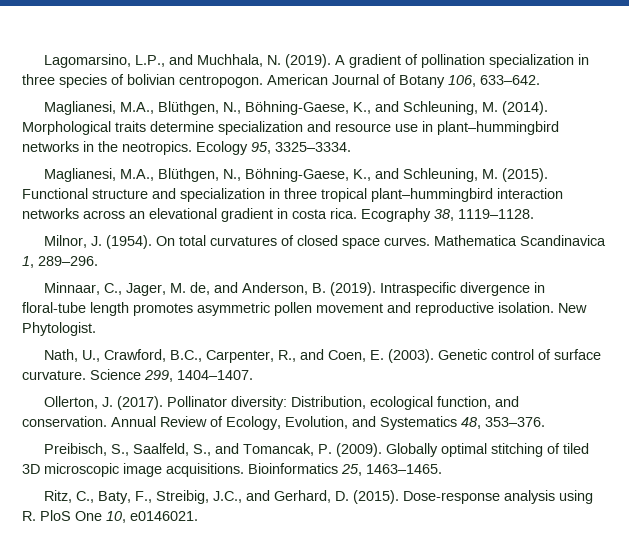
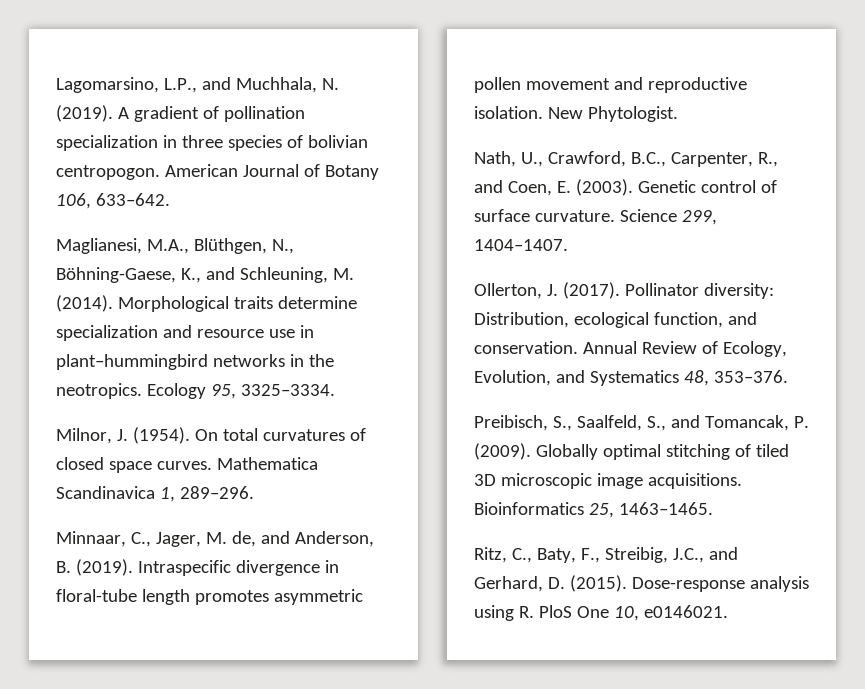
[44,168,549,182] [22,188,563,202] [22,208,534,222] // Maglianesi, M.A., Blüthgen, N., Böhning-Gaese, K., and Schleuning, M. (2015). Functional structure and specialization in three tropical plant–hummingbird interaction networks across an elevational gradient in costa rica. Ecography 38, 1119–1128. -> (335, 390) none

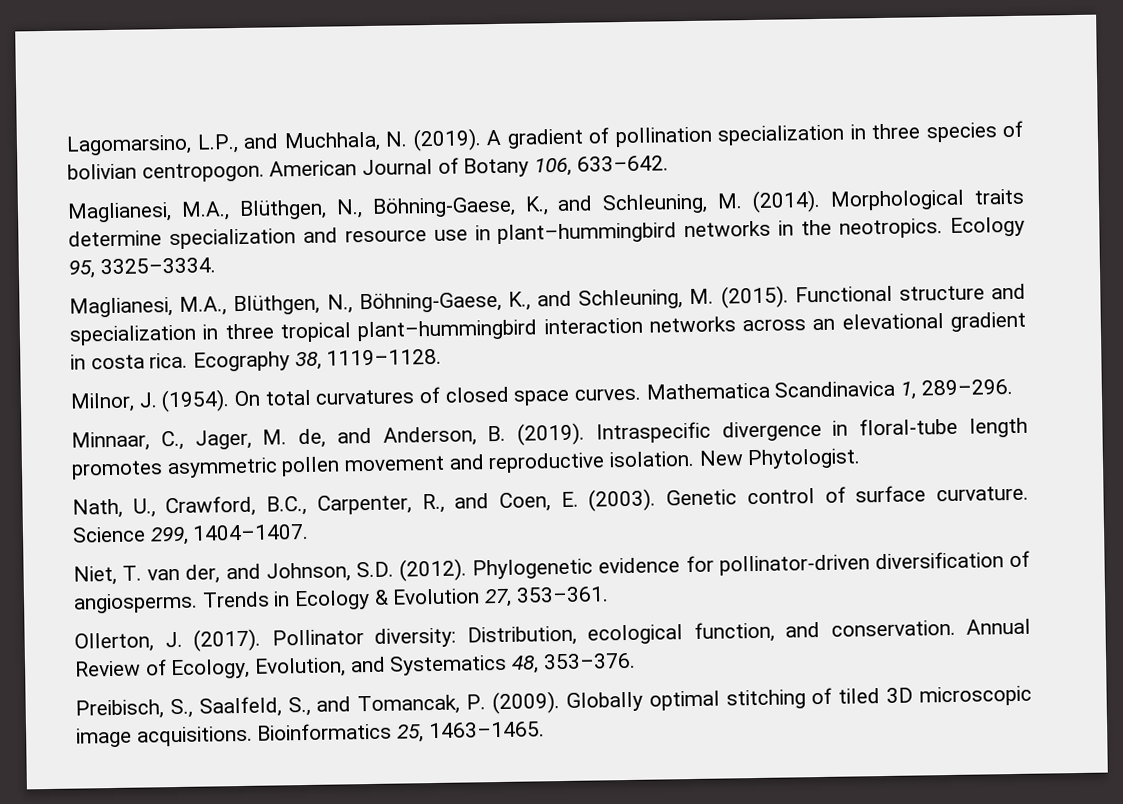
(335, 390) none -> [69,283,1026,318] [69,311,1026,346] [70,348,443,372] // Maglianesi, M.A., Blüthgen, N., Böhning-Gaese, K., and Schleuning, M. (2015). Functional structure and specialization in three tropical plant–hummingbird interaction networks across an elevational gradient in costa rica. Ecography 38, 1119–1128.
(568, 245) none -> [73,550,1031,586] [73,586,609,614] // Niet, T. van der, and Johnson, S.D. (2012). Phylogenetic evidence for pollinator-driven diversification of angiosperms. Trends in Ecology & Evolution 27, 353–361.
[474,547,738,563] [474,575,809,592] [474,605,728,621] // Ritz, C., Baty, F., Streibig, J.C., and Gerhard, D. (2015). Dose-response analysis using R. PloS One 10, e0146021. -> (545, 730) none

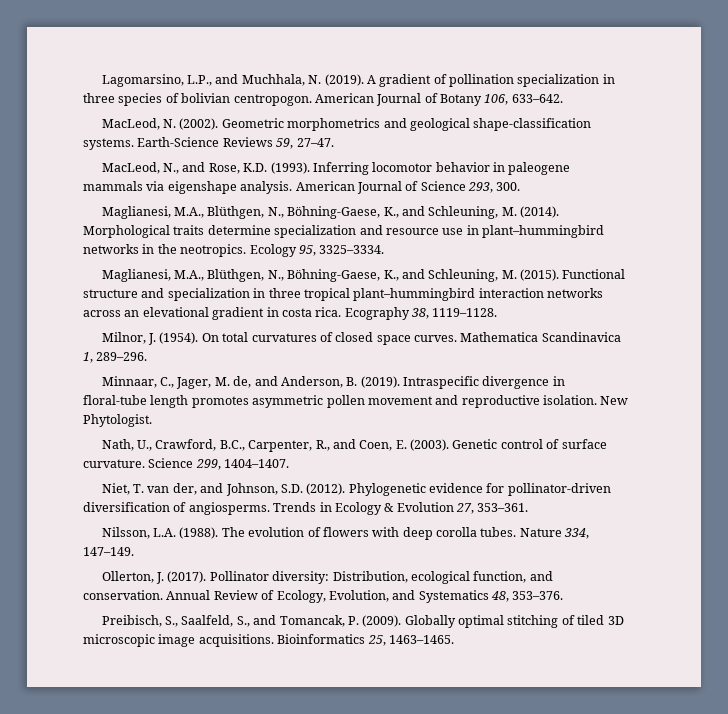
(669, 163) none -> [101,118,592,131] [83,137,334,150] [101,162,571,175] [83,181,521,194] // MacLeod, N. (2002). Geometric morphometrics and geological shape-classification systems. Earth-Science Reviews 59, 27–47. // MacLeod, N., and Rose, K.D. (1993). Inferring locomotor behavior in paleogene mammals via eigenshape analysis. American Journal of Science 293, 300.
(609, 594) none -> [101,527,590,540] [83,547,134,556] // Nilsson, L.A. (1988). The evolution of flowers with deep corolla tubes. Nature 334, 147–149.

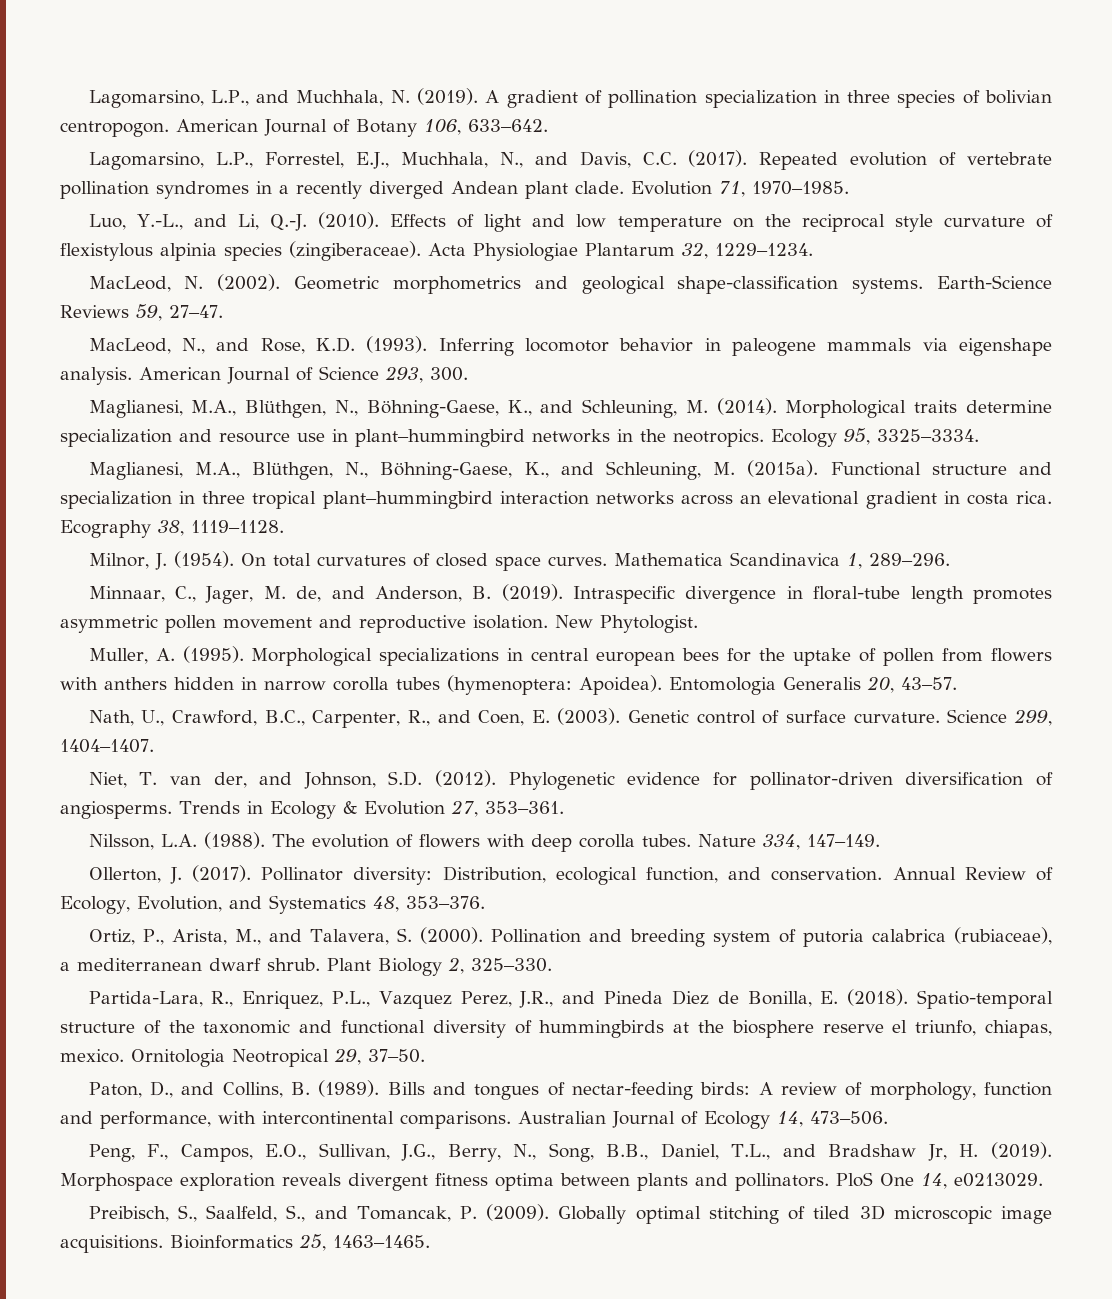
(563, 98) none -> [88,150,1052,170] [60,181,849,199] [88,212,1053,232] [60,241,813,261] // Lagomarsino, L.P., Forrestel, E.J., Muchhala, N., and Davis, C.C. (2017). Repeated evolution of vertebrate pollination syndromes in a recently diverged Andean plant clade. Evolution 71, 1970–1985. // Luo, Y.-L., and Li, Q.-J. (2010). Effects of light and low temperature on the reciprocal style curvature of flexistylous alpinia species (zingiberaceae). Acta Physiologiae Plantarum 32, 1229–1234.
[520,269,560,281] (2015). -> [747,460,819,477] (2015a).
(152, 420) none -> [88,646,1052,666] [60,675,957,695] // Muller, A. (1995). Morphological specializations in central european bees for the uptake of pollen from flowers with anthers hidden in narrow corolla tubes (hymenoptera: Apoidea). Entomologia Generalis 20, 43–57.
(564, 595) none -> [88,927,1052,947] [60,957,552,976] [88,989,1053,1009] [60,1020,1052,1038] [60,1048,425,1067] [88,1080,1052,1100] [60,1111,888,1129] [88,1142,1052,1162] [60,1172,1043,1191] // Ortiz, P., Arista, M., and Talavera, S. (2000). Pollination and breeding system of putoria calabrica (rubiaceae), a mediterranean dwarf shrub. Plant Biology 2, 325–330. // Partida-Lara, R., Enriquez, P.L., Vazquez Perez, J.R., and Pineda Diez de Bonilla, E. (2018). Spatio-temporal structure of the taxonomic and functional diversity of hummingbirds at the biosphere reserve el triunfo, chiapas, mexico. Ornitologia Neotropical 29, 37–50. // Paton, D., and Collins, B. (1989). Bills and tongues of nectar-feeding birds: A review of morphology, function and performance, with intercontinental comparisons. Australian Journal of Ecology 14, 473–506. // Peng, F., Campos, E.O., Sullivan, J.G., Berry, N., Song, B.B., Daniel, T.L., and Bradshaw Jr, H. (2019). Morphospace exploration reveals divergent fitness optima between plants and pollinators. PloS One 14, e0213029.

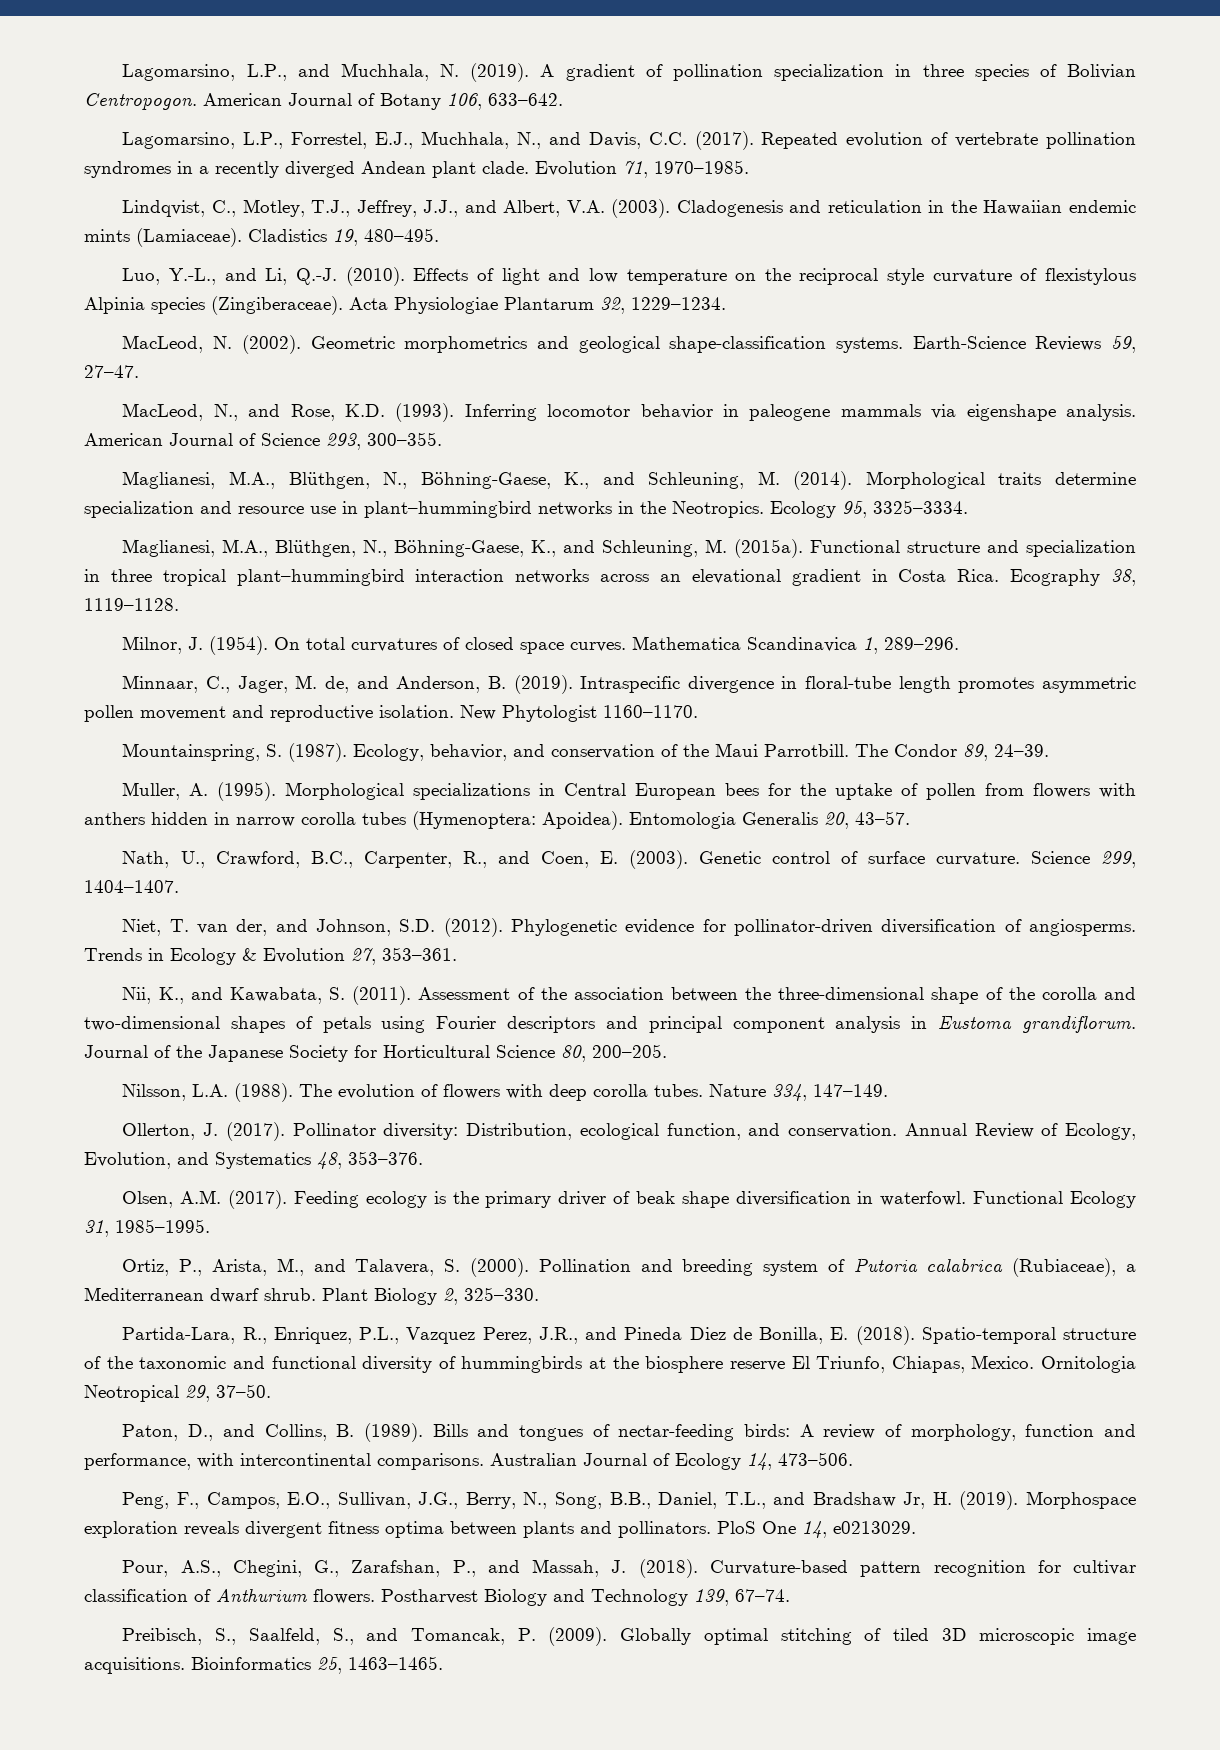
[985,90,1053,104] [60,121,169,137] bolivian centropogon. -> [1067,64,1136,79] [84,93,197,110] Bolivian Centropogon.
(849, 188) none -> [122,199,1137,218] [84,228,439,247] // Lindqvist, C., Motley, T.J., Jeffrey, J.J., and Albert, V.A. (2003). Cladogenesis and reticulation in the Hawaiian endemic mints (Lamiaceae). Cladistics 19, 480–495.
[160,241,421,261] alpinia species (zingiberaceae). -> [84,296,343,315] Alpinia species (Zingiberaceae).
[430,367,468,381] 300. -> [367,432,442,446] 300–355.
[673,429,764,447] neotropics. -> [672,501,764,518] Neotropics.
[966,491,1053,505] costa rica. -> [898,569,1000,582] Costa Rica.
[600,615,698,633] Phytologist. -> [502,705,698,722] [122,743,1050,762] Phytologist 1160–1170. // Mountainspring, S. (1987). Ecology, behavior, and conservation of the Maui Parrotbill. The Condor 89, 24–39.
[531,648,676,666] central european -> [564,783,717,800] Central European
[447,675,572,695] (hymenoptera: -> [412,811,536,830] (Hymenoptera:
(564, 807) none -> [122,986,1137,1005] [84,1015,1136,1033] [84,1044,667,1062] // Nii, K., and Kawabata, S. (2011). Assessment of the association between the three-dimensional shape of the corolla and two-dimensional shapes of petals using Fourier descriptors and principal component analysis in Eustoma grandiflorum. Journal of the Japanese Society for Horticultural Science 80, 200–205.
(485, 902) none -> [122,1190,1137,1209] [84,1219,210,1237] // Olsen, A.M. (2017). Feeding ecology is the primary driver of beak shape diversification in waterfowl. Functional Ecology 31, 1985–1995.
[802,927,1052,947] [60,958,202,971] putoria calabrica (rubiaceae), a mediterranean -> [853,1258,1137,1277] [84,1287,204,1301] Putoria calabrica (Rubiaceae), a Mediterranean
[892,1020,1052,1038] [60,1049,124,1063] el triunfo, chiapas, mexico. -> [791,1355,1035,1373] El Triunfo, Chiapas, Mexico.
(1043, 1180) none -> [122,1559,1136,1578] [84,1588,790,1606] // Pour, A.S., Chegini, G., Zarafshan, P., and Massah, J. (2018). Curvature-based pattern recognition for cultivar classification of Anthurium flowers. Postharvest Biology and Technology 139, 67–74.

